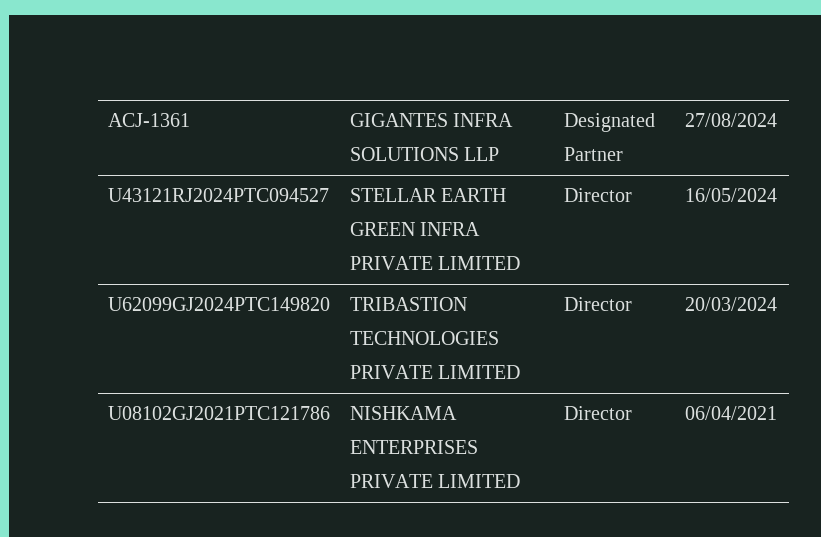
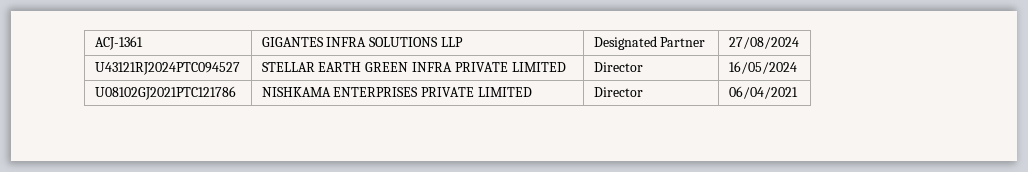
[107,297,330,311] [349,297,467,311] [349,331,499,345] [349,365,521,379] [563,297,632,311] [684,297,777,311] // U62099GJ2024PTC149820 | TRIBASTION TECHNOLOGIES PRIVATE LIMITED | Director | 20/03/2024 -> (797, 67) none

